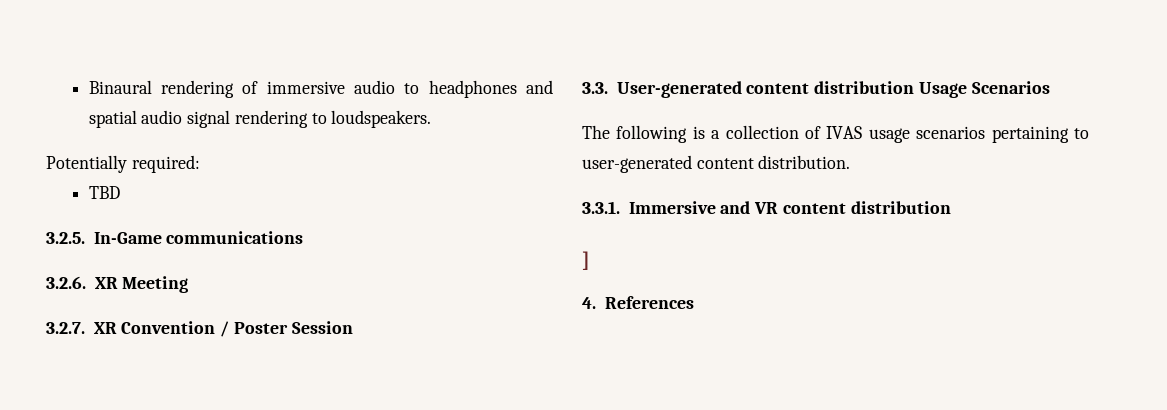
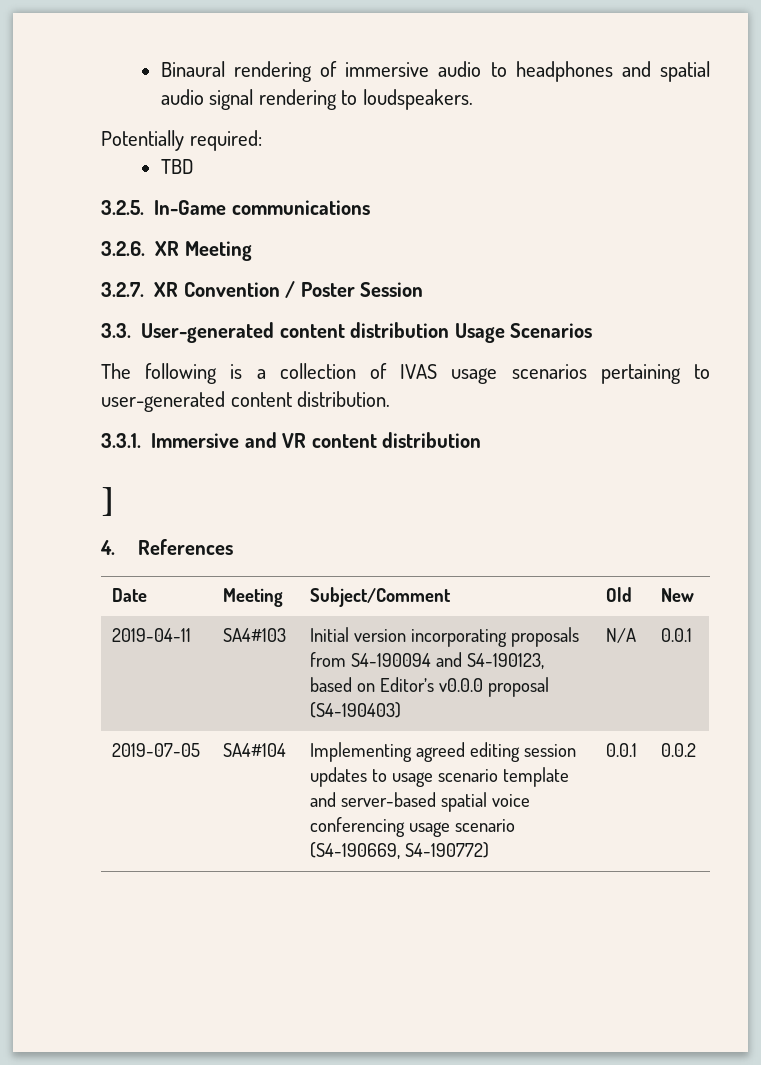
(695, 302) none -> [112,588,148,602] [223,588,284,607] [310,587,452,607] [606,587,633,602] [661,588,695,602] [112,628,192,642] [223,628,287,642] [310,627,580,647] [310,652,545,669] [310,677,550,697] [310,702,402,718] [606,628,637,643] [661,628,693,642] [112,743,201,757] [223,743,287,757] [310,742,577,762] [310,767,570,787] [310,792,531,812] [310,817,516,837] [310,842,490,859] [606,743,638,757] [661,743,697,757] // Date | Meeting | Subject/Comment | Old | New // 2019-04-11 | SA4#103 | Initial version incorporating proposals from S4-190094 and S4-190123, based on Editor’s v0.0.0 proposal (S4-190403) | N/A | 0.0.1 // 2019-07-05 | SA4#104 | Implementing agreed editing session updates to usage scenario template and server-based spatial voice conferencing usage scenario (S4-190669, S4-190772) | 0.0.1 | 0.0.2

